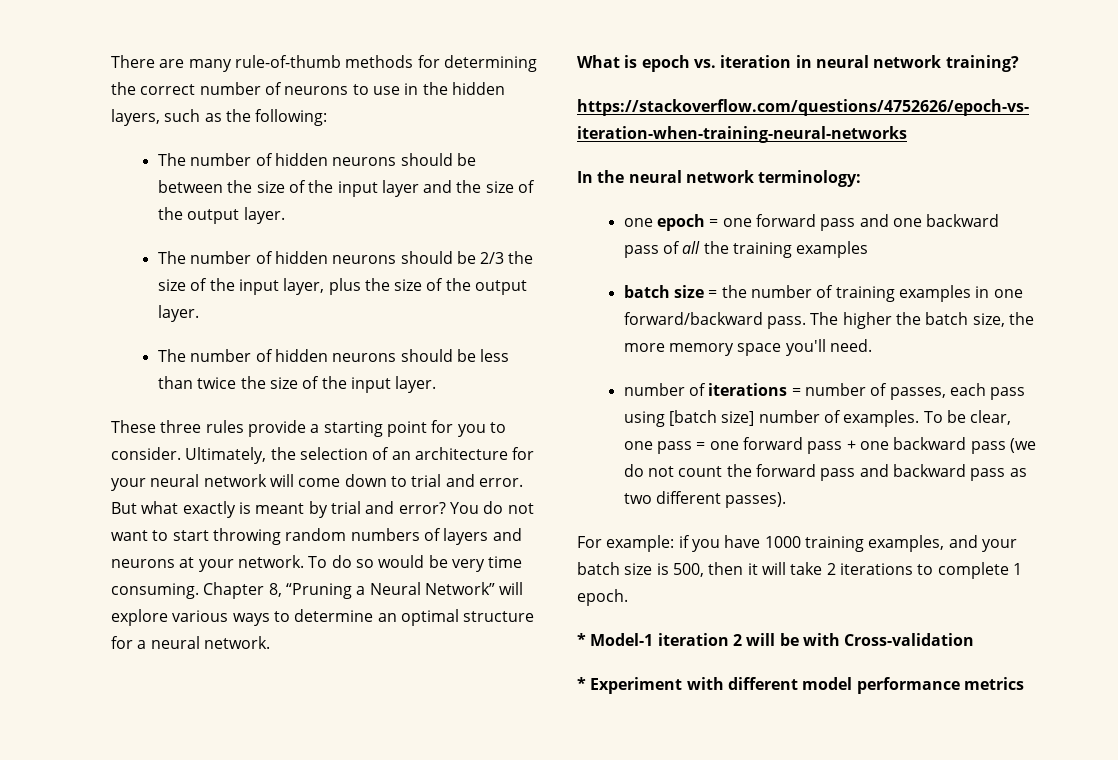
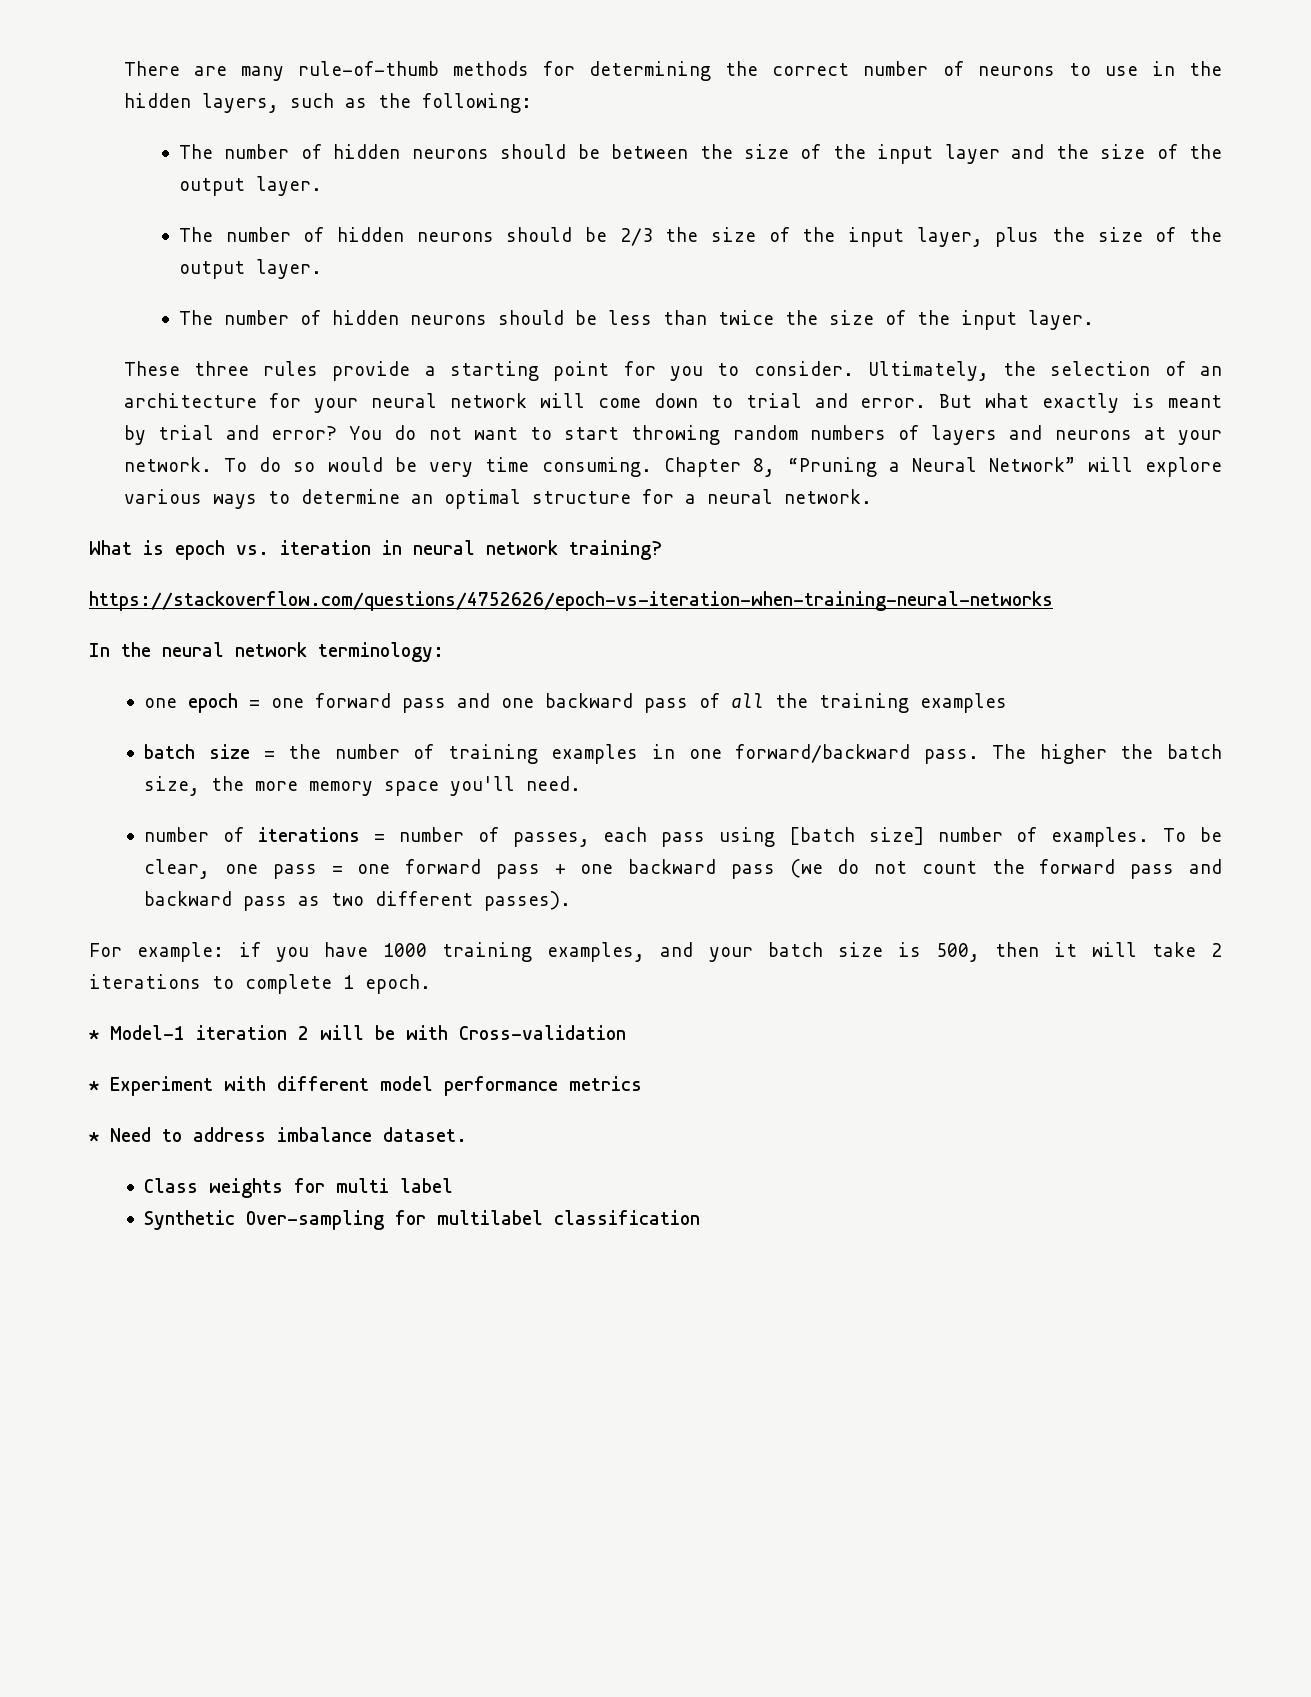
(1024, 683) none -> [89,1127,467,1142] [144,1178,454,1198] [144,1210,701,1230] // * Need to address imbalance dataset. // Class weights for multi label // Synthetic Over-sampling for multilabel classification

